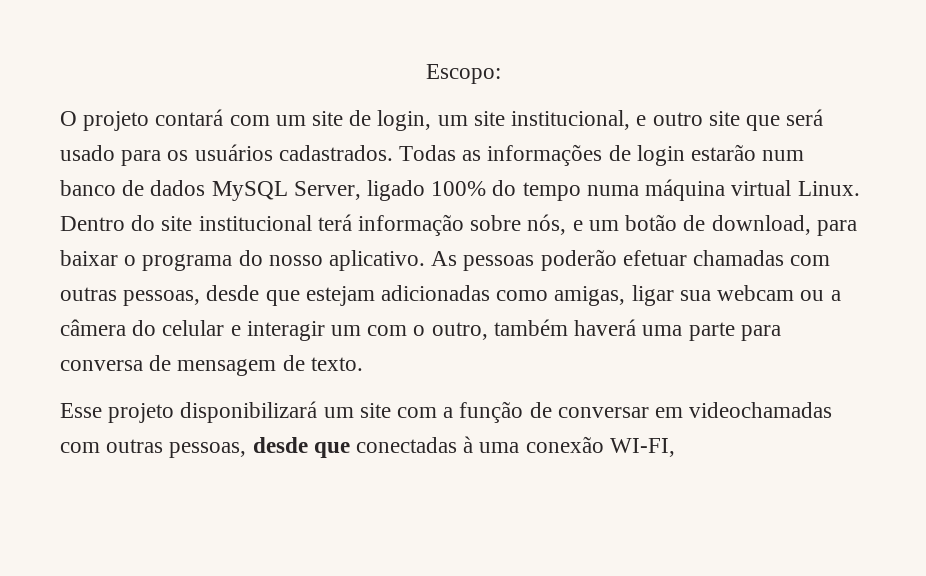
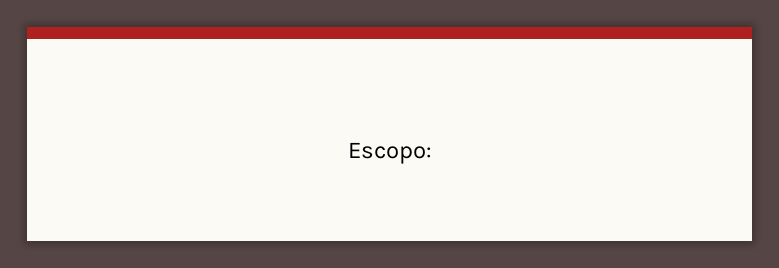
[60,109,824,131] [60,144,805,166] [60,179,860,201] [60,214,857,236] [60,249,831,271] [60,285,841,306] [60,319,781,341] [60,355,363,376] [60,401,833,423] [60,436,675,458] // O projeto contará com um site de login, um site institucional, e outro site que será usado para os usuários cadastrados. Todas as informações de login estarão num banco de dados MySQL Server, ligado 100% do tempo numa máquina virtual Linux. Dentro do site institucional terá informação sobre nós, e um botão de download, para baixar o programa do nosso aplicativo. As pessoas poderão efetuar chamadas com outras pessoas, desde que estejam adicionadas como amigas, ligar sua webcam ou a câmera do celular e interagir um com o outro, também haverá uma parte para conversa de mensagem de texto. // Esse projeto disponibilizará um site com a função de conversar em videochamadas com outras pessoas, desde que conectadas à uma conexão WI-FI, -> (432, 153) none

